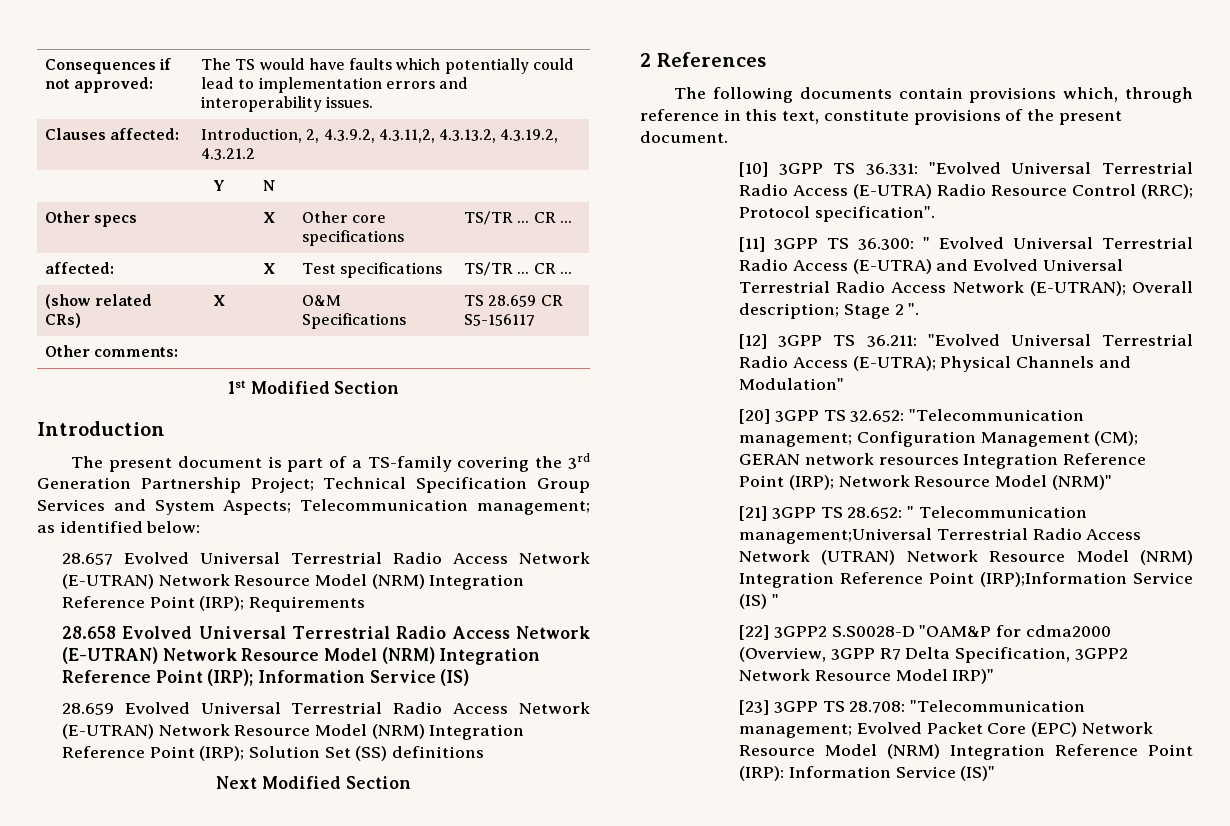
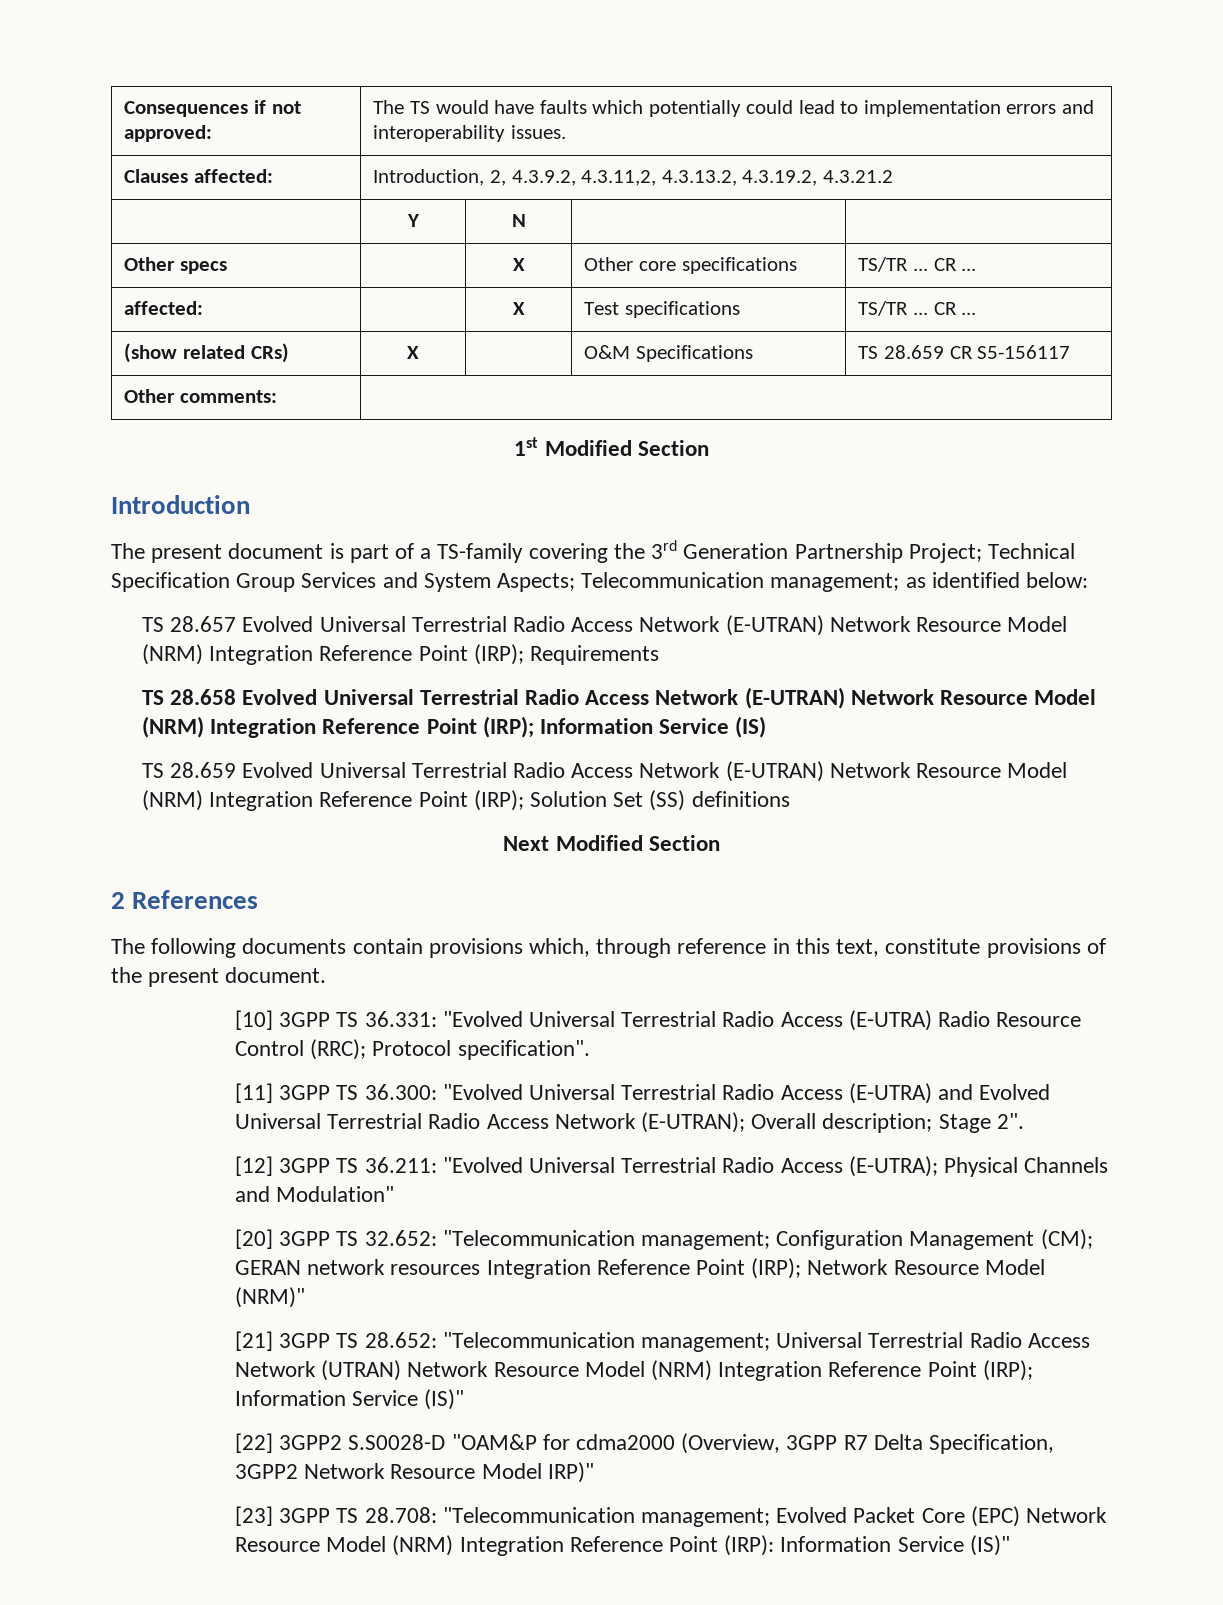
(201, 527) none -> [141,617,164,632] TS
(365, 604) none -> [141,690,164,705] TS
(470, 677) none -> [141,763,164,778] TS
[923,237,1005,249] " Evolved -> [442,1084,523,1100] "Evolved
[894,303,920,315] 2 ". -> [996,1113,1024,1129] 2".
[907,506,1087,518] [739,528,933,544] " Telecommunication management;Universal -> [442,1332,863,1352] "Telecommunication management; Universal
[980,572,1193,587] [739,594,779,609] (IRP);Information Service (IS) " -> [982,1360,1033,1381] [234,1389,465,1410] (IRP); Information Service (IS)"

